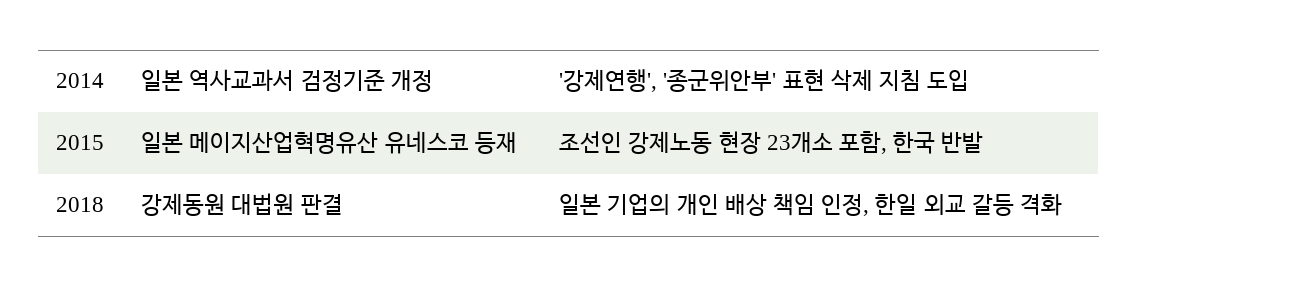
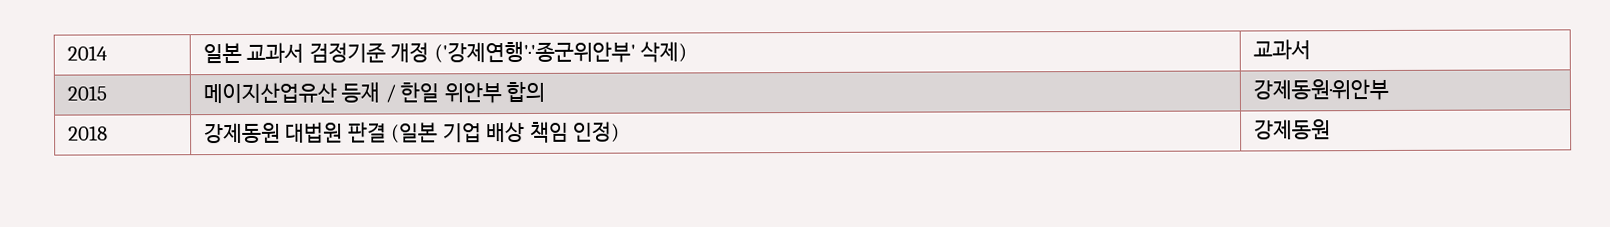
[189,69,295,91] 역사교과서 -> [246,42,305,63] 교과서
[559,69,970,92] [56,135,105,150] [141,131,517,154] [559,131,984,154] [56,197,105,212] [141,193,343,216] [559,193,1063,216] | '강제연행', '종군위안부' 표현 삭제 지침 도입 // 2015 | 일본 메이지산업혁명유산 유네스코 등재 | 조선인 강제노동 현장 23개소 포함, 한국 반발 // 2018 | 강제동원 대법원 판결 | 일본 기업의 개인 배상 책임 인정, 한일 외교 갈등 격화 -> [433,40,688,64] [1252,39,1311,60] [66,85,107,101] [202,80,546,104] [1252,78,1389,101] [67,125,108,141] [203,121,621,144] [1253,119,1331,140] ('강제연행'·'종군위안부' 삭제) | 교과서 // 2015 | 메이지산업유산 등재 / 한일 위안부 합의 | 강제동원·위안부 // 2018 | 강제동원 대법원 판결 (일본 기업 배상 책임 인정) | 강제동원

